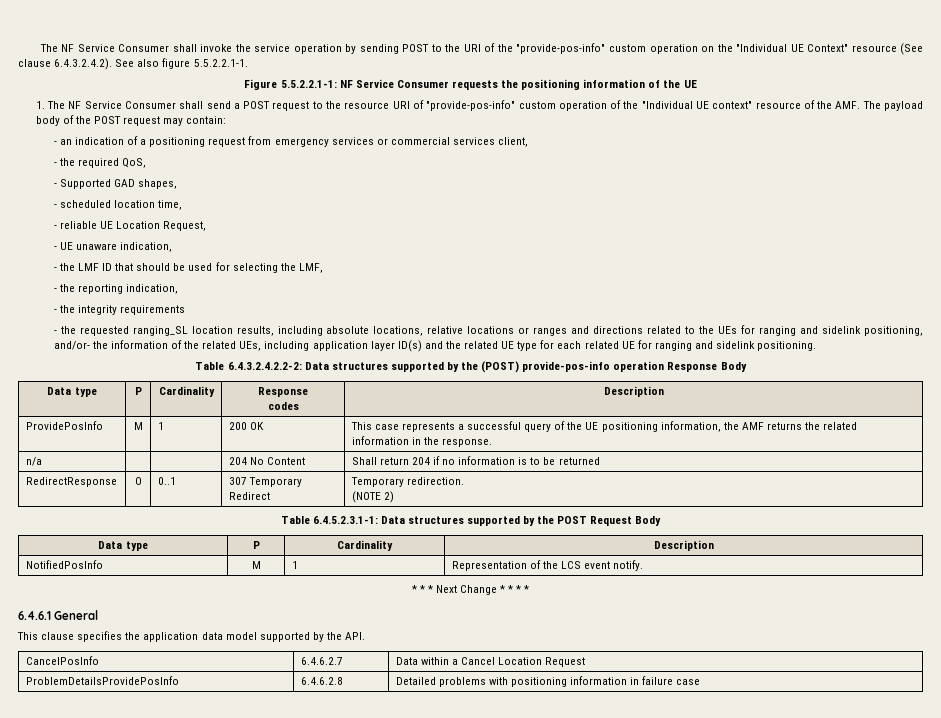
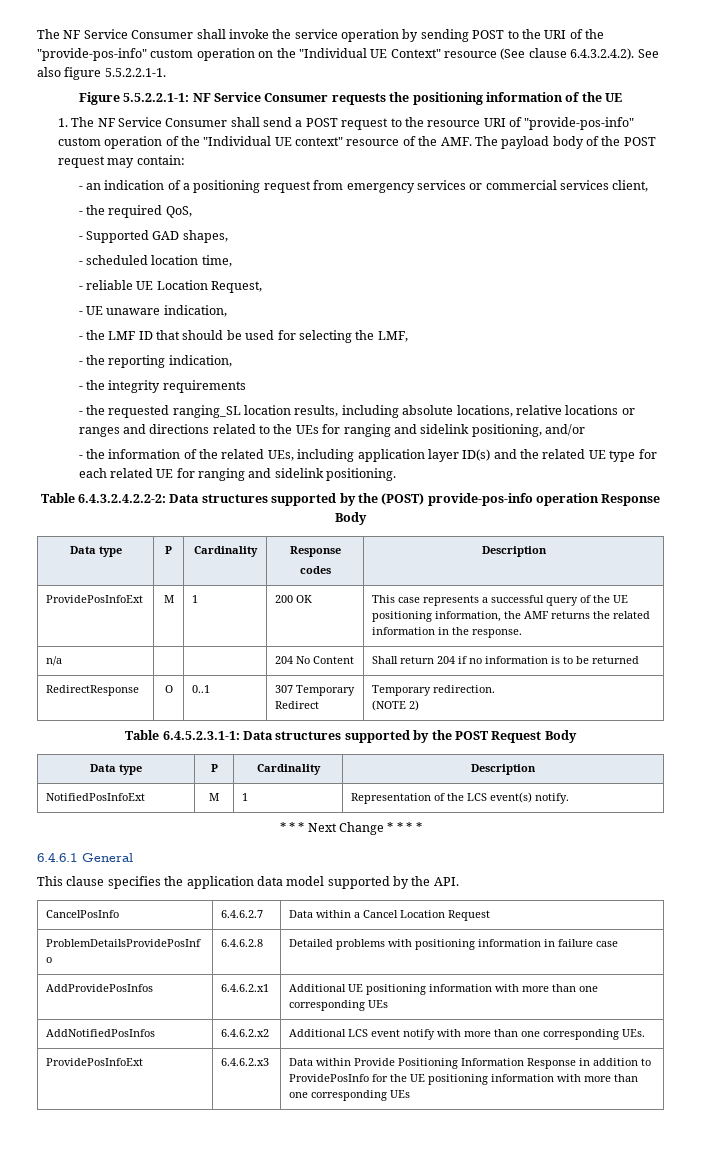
[53,341,90,350] and/or- -> [545,424,586,436] [78,455,83,459] and/or // -
[25,421,103,430] ProvidePosInfo -> [46,595,144,603] ProvidePosInfoExt
[25,560,103,569] NotifiedPosInfo -> [46,793,146,801] NotifiedPosInfoExt
[583,561,610,569] event -> [490,792,533,803] event(s)
(701, 682) none -> [46,984,154,992] [221,984,270,992] [289,984,599,995] [289,1000,389,1011] [46,1029,156,1037] [221,1029,270,1037] [289,1029,646,1040] [46,1058,144,1066] [221,1058,270,1066] [289,1058,652,1069] [289,1074,639,1085] [289,1090,411,1101] // AddProvidePosInfos | 6.4.6.2.x1 | Additional UE positioning information with more than one corresponding UEs // AddNotifiedPosInfos | 6.4.6.2.x2 | Additional LCS event notify with more than one corresponding UEs. // ProvidePosInfoExt | 6.4.6.2.x3 | Data within Provide Positioning Information Response in addition to ProvidePosInfo for the UE positioning information with more than one corresponding UEs

